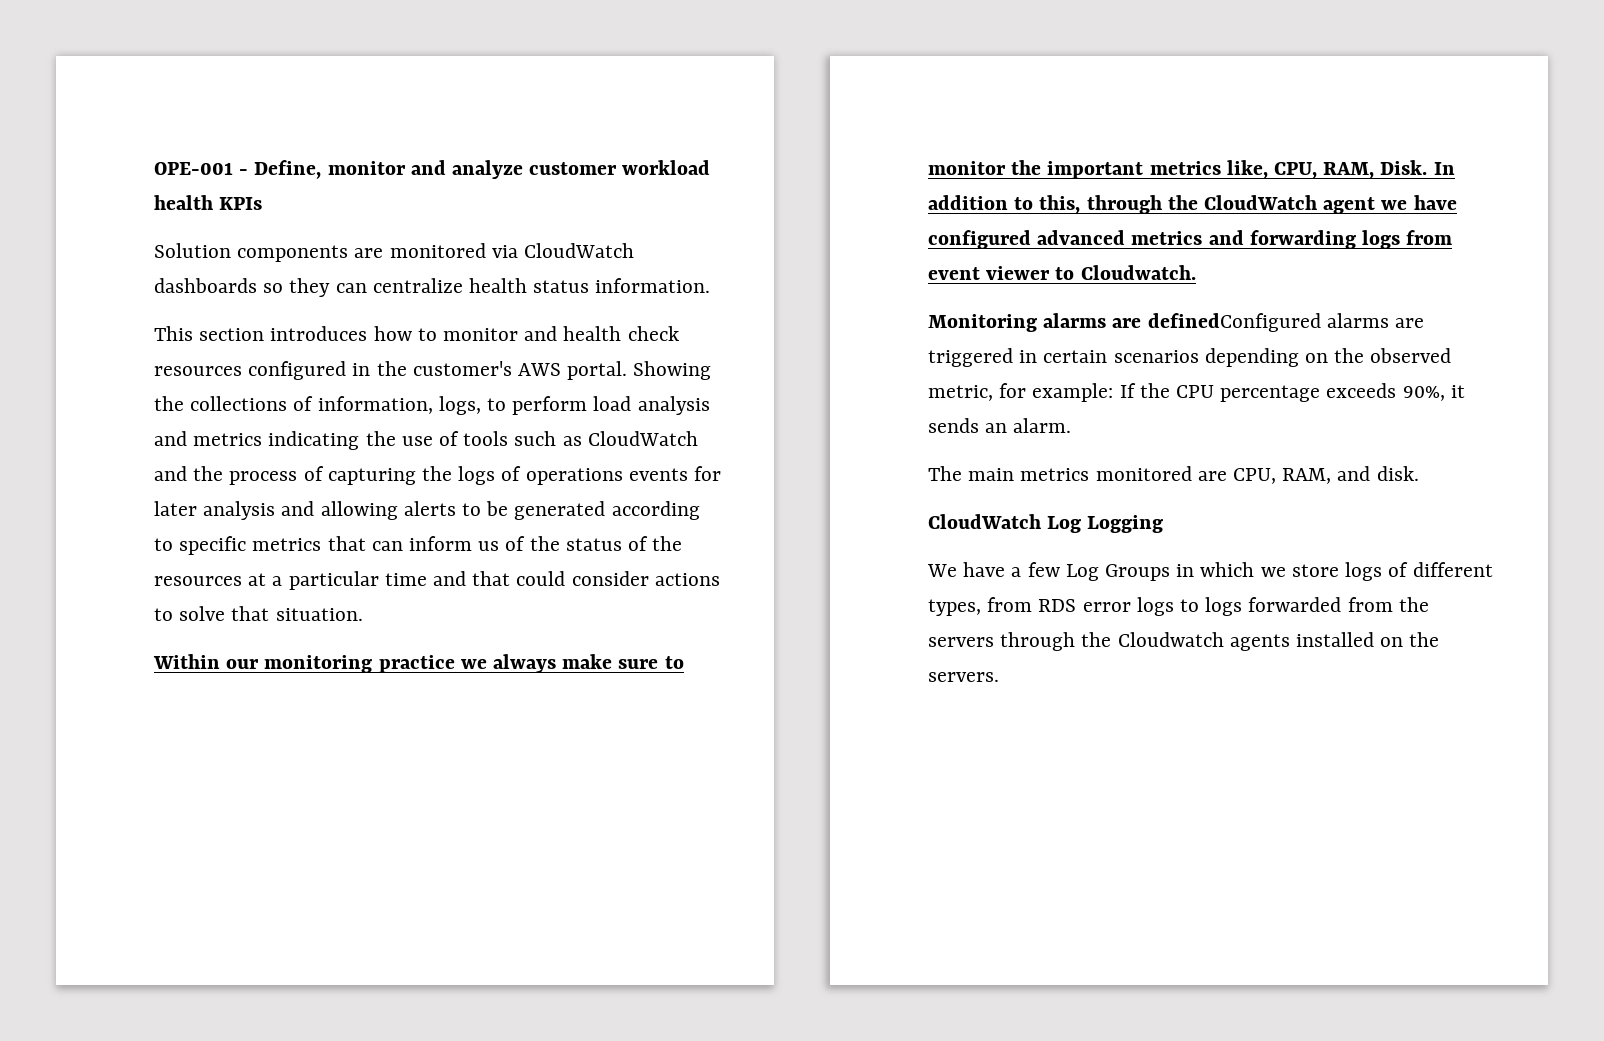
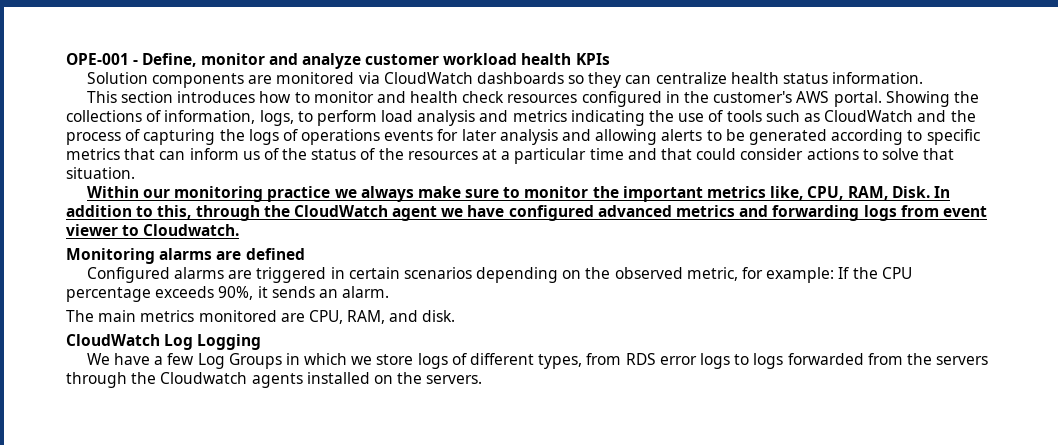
[1147,313,1321,332] definedConfigured -> [245,248,305,260] [86,267,170,283] defined // Configured

